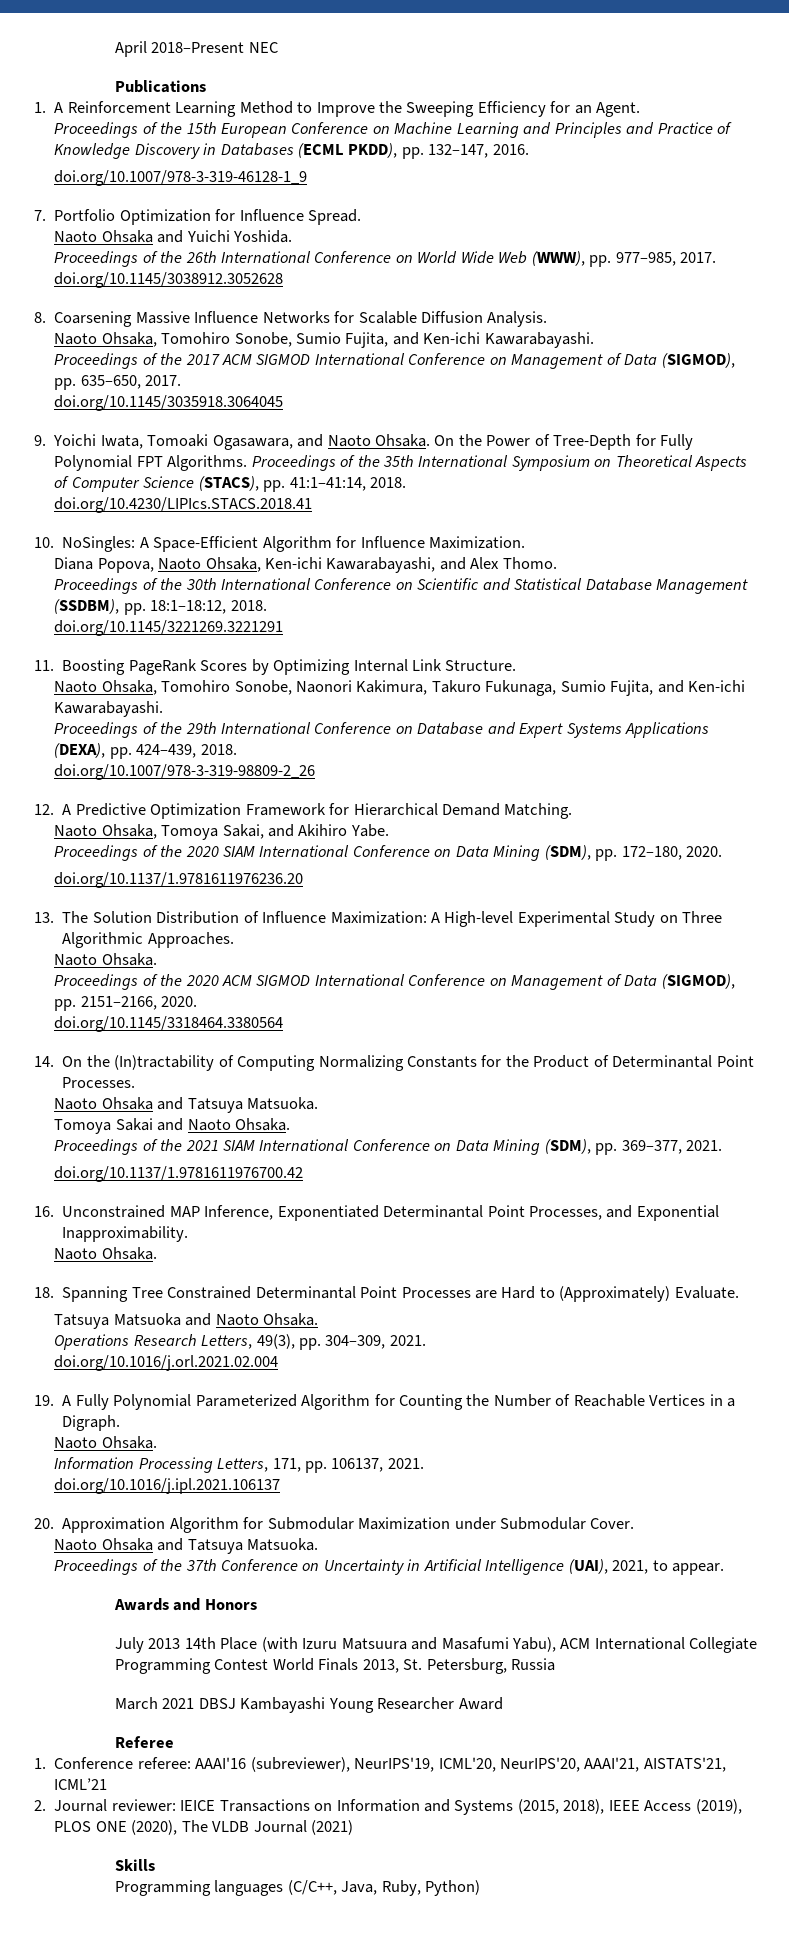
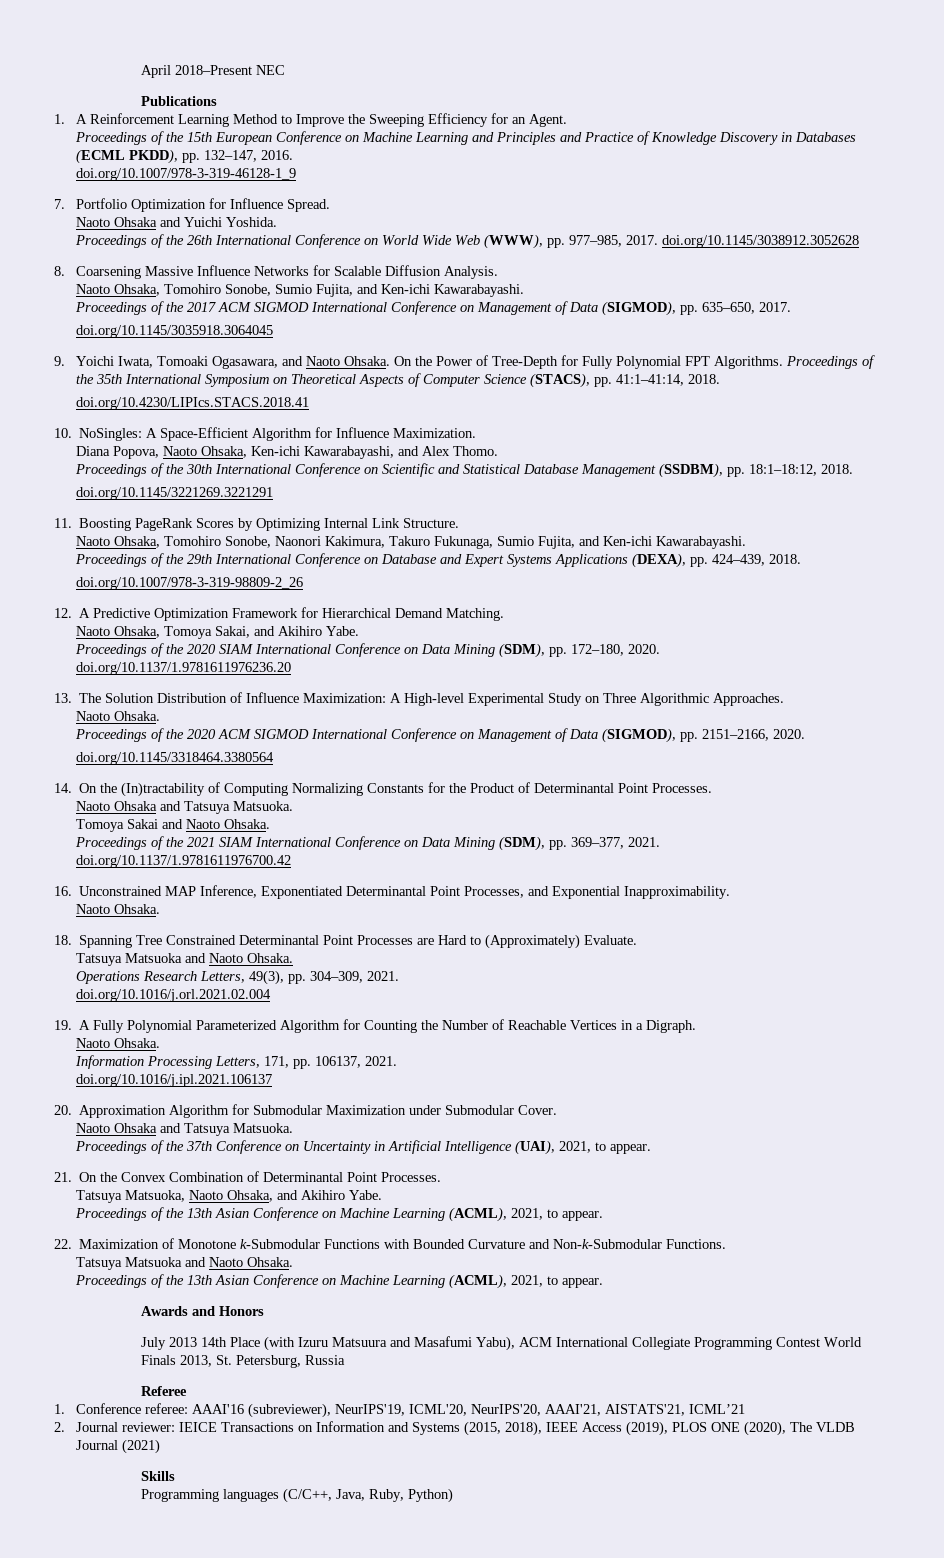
(725, 1569) none -> [54,1171,442,1182] [75,1190,382,1203] [74,1207,603,1222] [54,1238,727,1249] [75,1257,293,1270] [74,1274,603,1289] // 21. On the Convex Combination of Determinantal Point Processes. // Tatsuya Matsuoka, Naoto Ohsaka, and Akihiro Yabe. // Proceedings of the 13th Asian Conference on Machine Learning (ACML), 2021, to appear. // 22. Maximization of Monotone k-Submodular Functions with Bounded Curvature and Non-k-Submodular Functions. // Tatsuya Matsuoka and Naoto Ohsaka. // Proceedings of the 13th Asian Conference on Machine Learning (ACML), 2021, to appear.
[114,1697,503,1713] // March 2021 DBSJ Kambayashi Young Researcher Award -> (345, 1360) none

